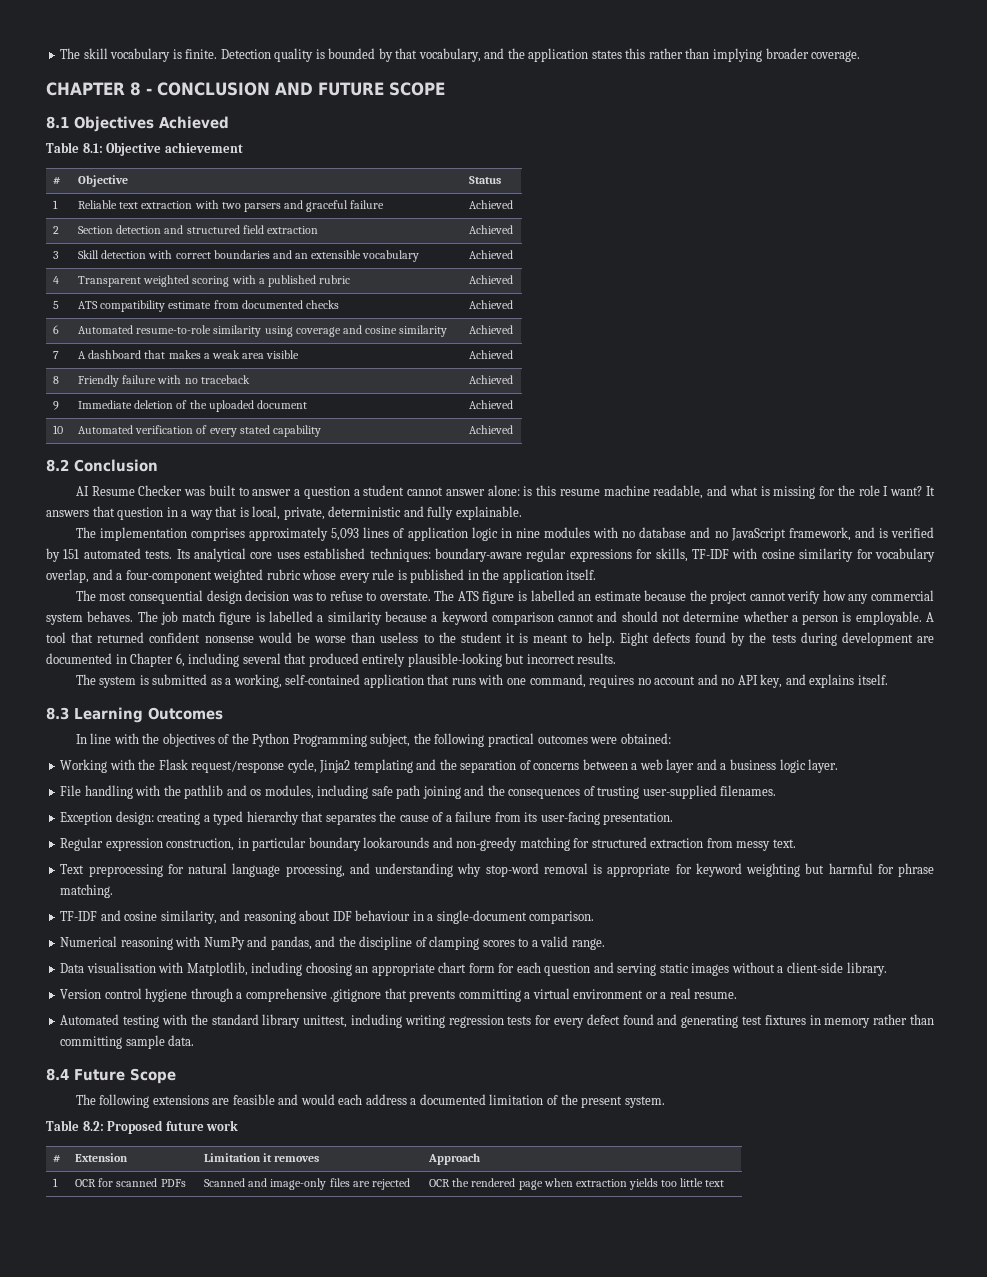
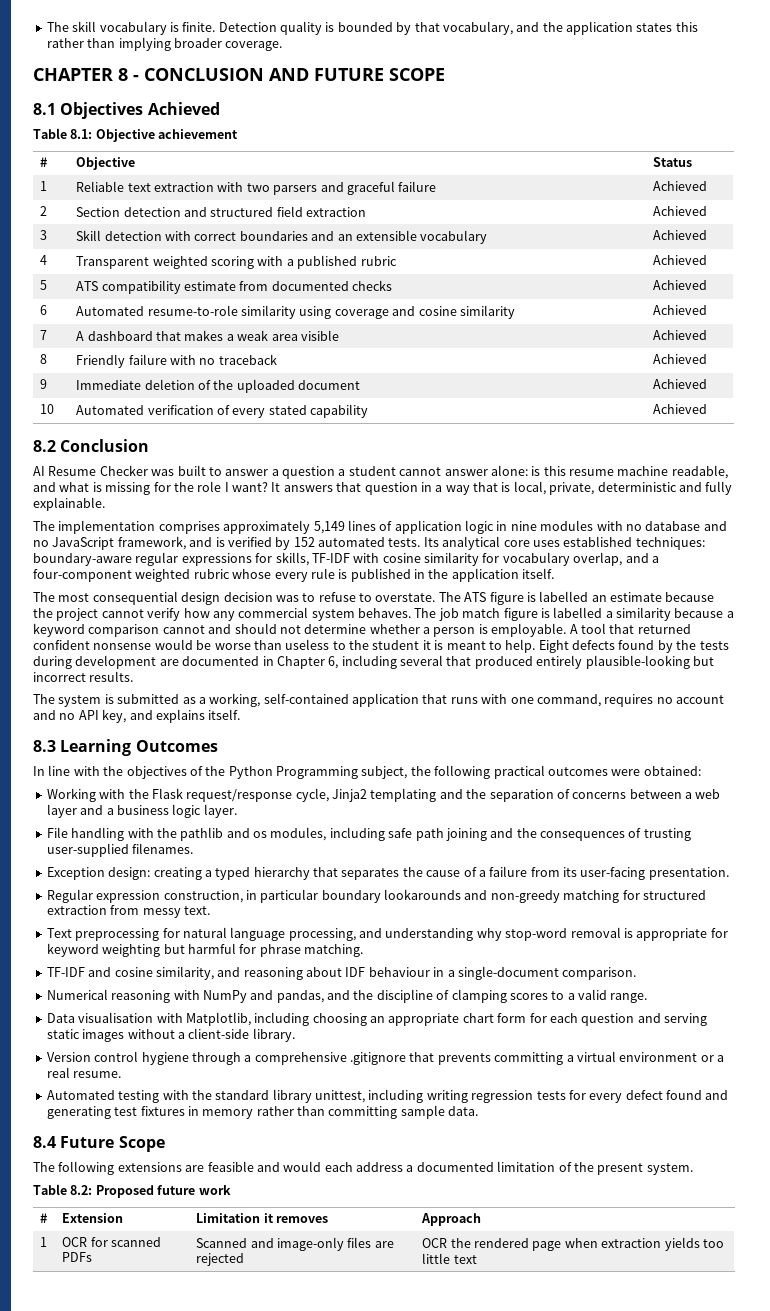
[331,528,360,541] 5,093 -> [313,521,345,534] 5,149
[63,549,80,559] 151 -> [293,537,315,547] 152

